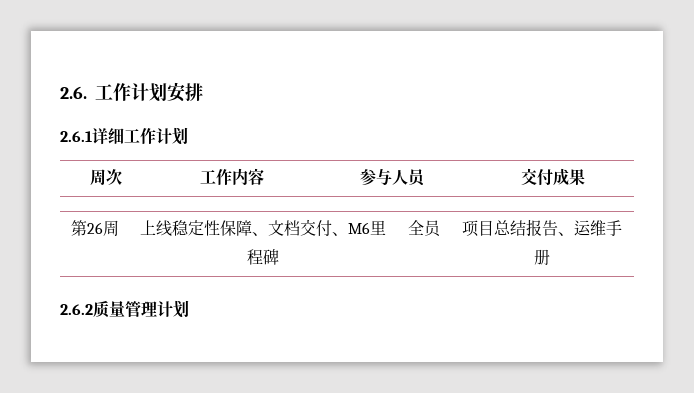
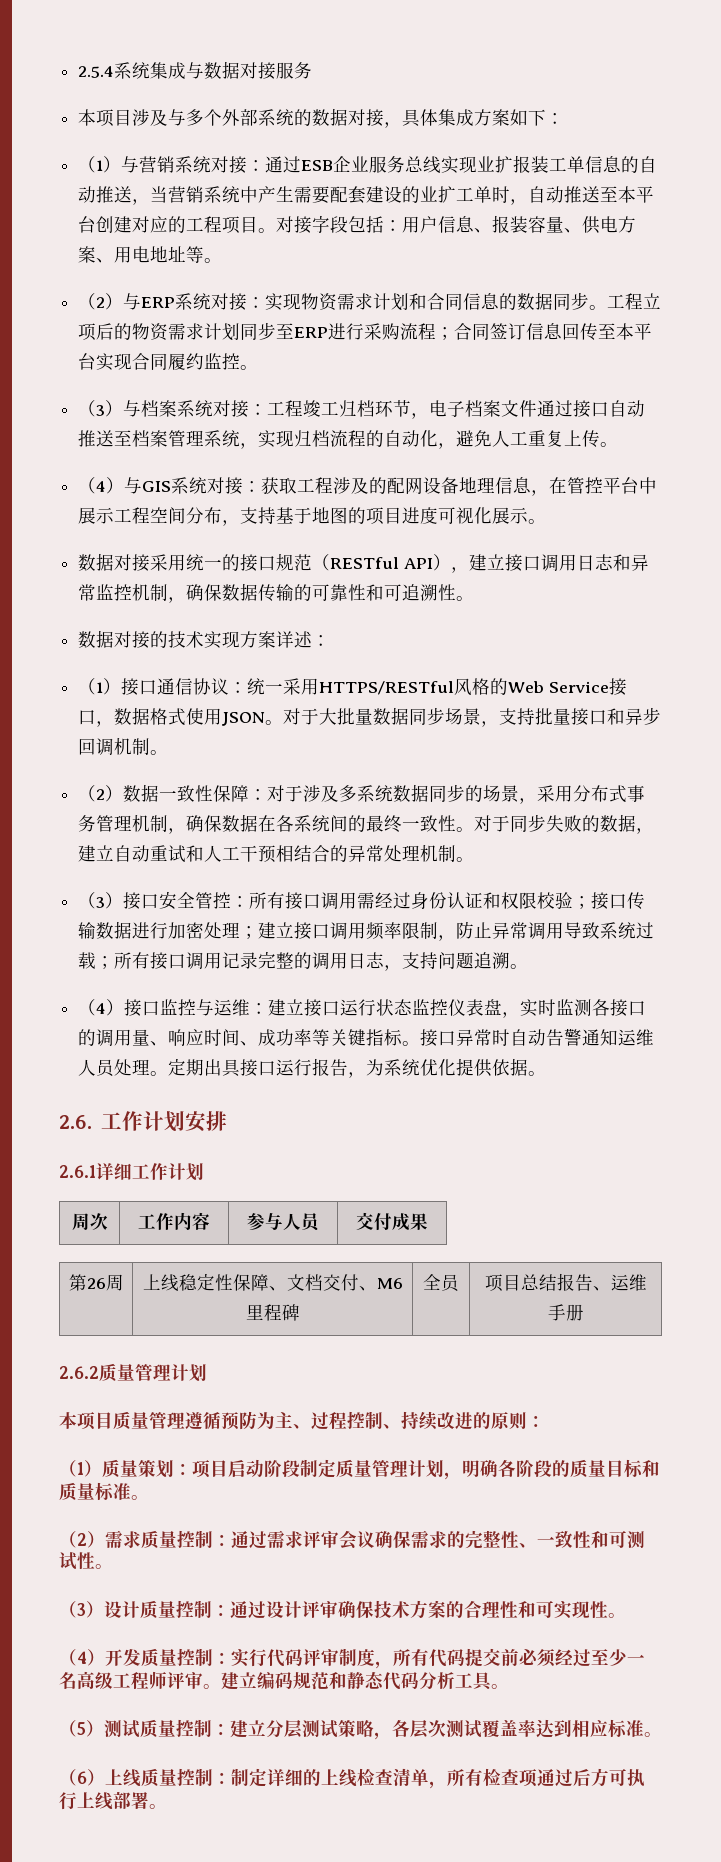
(60, 92) none -> [78,61,313,80] [78,108,565,128] [78,155,658,174] [78,186,655,205] [78,215,637,234] [78,246,223,263] [78,292,662,311] [78,322,653,341] [78,353,259,371] [78,400,646,419] [78,430,619,449] [78,477,658,496] [78,507,547,526] [78,553,649,573] [78,583,475,603] [78,630,331,649] [78,678,627,696] [78,707,662,727] [78,737,169,756] [78,784,646,804] [78,814,655,834] [78,844,475,863] [78,891,646,910] [78,921,655,941] [78,951,529,971] [78,999,647,1018] [78,1028,655,1047] [78,1058,547,1078] 2.5.4系统集成与数据对接服务 // 本项目涉及与多个外部系统的数据对接，具体集成方案如下： // （1）与营销系统对接：通过ESB企业服务总线实现业扩报装工单信息的自动推送，当营销系统中产生需要配套建设的业扩工单时，自动推送至本平台创建对应的工程项目。对接字段包括：用户信息、报装容量、供电方案、用电地址等。 // （2）与ERP系统对接：实现物资需求计划和合同信息的数据同步。工程立项后的物资需求计划同步至ERP进行采购流程；合同签订信息回传至本平台实现合同履约监控。 // （3）与档案系统对接：工程竣工归档环节，电子档案文件通过接口自动推送至档案管理系统，实现归档流程的自动化，避免人工重复上传。 // （4）与GIS系统对接：获取工程涉及的配网设备地理信息，在管控平台中展示工程空间分布，支持基于地图的项目进度可视化展示。 // 数据对接采用统一的接口规范（RESTful API），建立接口调用日志和异常监控机制，确保数据传输的可靠性和可追溯性。 // 数据对接的技术实现方案详述： // （1）接口通信协议：统一采用HTTPS/RESTful风格的Web Service接口，数据格式使用JSON。对于大批量数据同步场景，支持批量接口和异步回调机制。 // （2）数据一致性保障：对于涉及多系统数据同步的场景，采用分布式事务管理机制，确保数据在各系统间的最终一致性。对于同步失败的数据，建立自动重试和人工干预相结合的异常处理机制。 // （3）接口安全管控：所有接口调用需经过身份认证和权限校验；接口传输数据进行加密处理；建立接口调用频率限制，防止异常调用导致系统过载；所有接口调用记录完整的调用日志，支持问题追溯。 // （4）接口监控与运维：建立接口运行状态监控仪表盘，实时监测各接口的调用量、响应时间、成功率等关键指标。接口异常时自动告警通知运维人员处理。定期出具接口运行报告，为系统优化提供依据。 //
(189, 309) none -> [59,1411,545,1430] [59,1459,660,1480] [59,1482,149,1501] [59,1530,645,1550] [59,1552,113,1570] [59,1600,626,1619] [59,1648,645,1669] [59,1671,509,1691] [59,1719,662,1740] [59,1768,645,1789] [59,1791,167,1810] // 本项目质量管理遵循预防为主、过程控制、持续改进的原则： // （1）质量策划：项目启动阶段制定质量管理计划，明确各阶段的质量目标和质量标准。 // （2）需求质量控制：通过需求评审会议确保需求的完整性、一致性和可测试性。 // （3）设计质量控制：通过设计评审确保技术方案的合理性和可实现性。 // （4）开发质量控制：实行代码评审制度，所有代码提交前必须经过至少一名高级工程师评审。建立编码规范和静态代码分析工具。 // （5）测试质量控制：建立分层测试策略，各层次测试覆盖率达到相应标准。 // （6）上线质量控制：制定详细的上线检查清单，所有检查项通过后方可执行上线部署。

